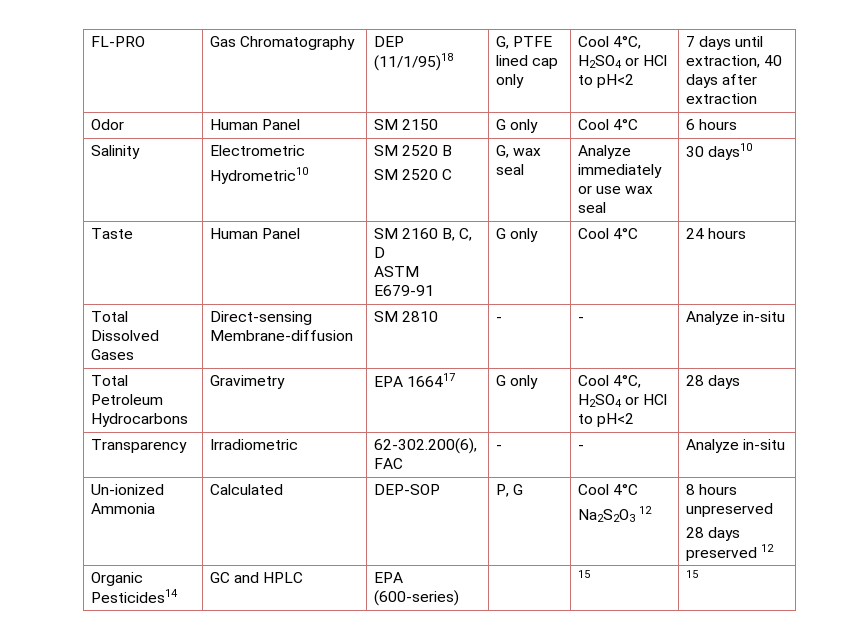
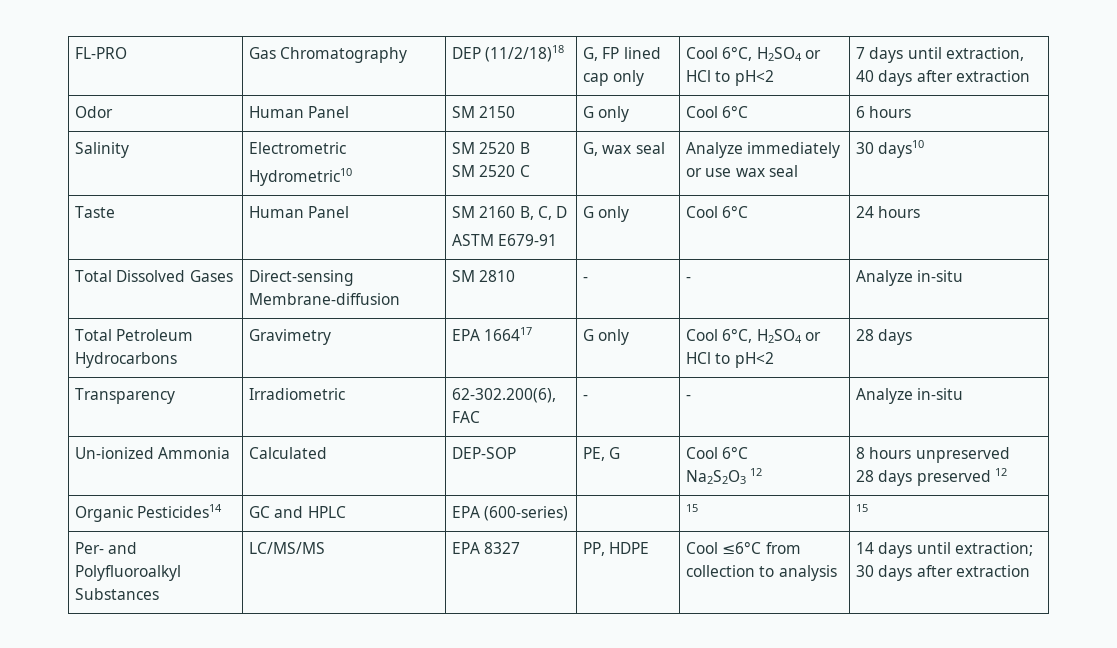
[373,53,453,71] [495,36,552,49] (11/1/95)18 | G, PTFE -> [485,45,565,62] [583,47,620,61] (11/2/18)18 | G, FP
[612,36,641,49] 4°C, -> [722,47,753,61] 6°C,
[612,119,638,130] 4°C -> [722,106,749,118] 6°C
[612,228,638,239] 4°C -> [722,206,749,218] 6°C
[612,375,641,388] 4°C, -> [722,329,753,343] 6°C,
[495,484,509,497] P, -> [583,447,606,461] PE,
[612,484,638,495] 4°C -> [722,447,749,459] 6°C
(698, 574) none -> [75,542,138,554] [75,565,182,581] [75,588,160,600] [249,542,326,554] [452,542,521,554] [583,542,650,556] [686,542,801,554] [686,565,837,581] [856,542,1033,558] [856,565,1030,581] // Per- and Polyfluoroalkyl Substances | LC/MS/MS | EPA 8327 | PP, HDPE | Cool ≤6°C from collection to analysis | 14 days until extraction; 30 days after extraction

